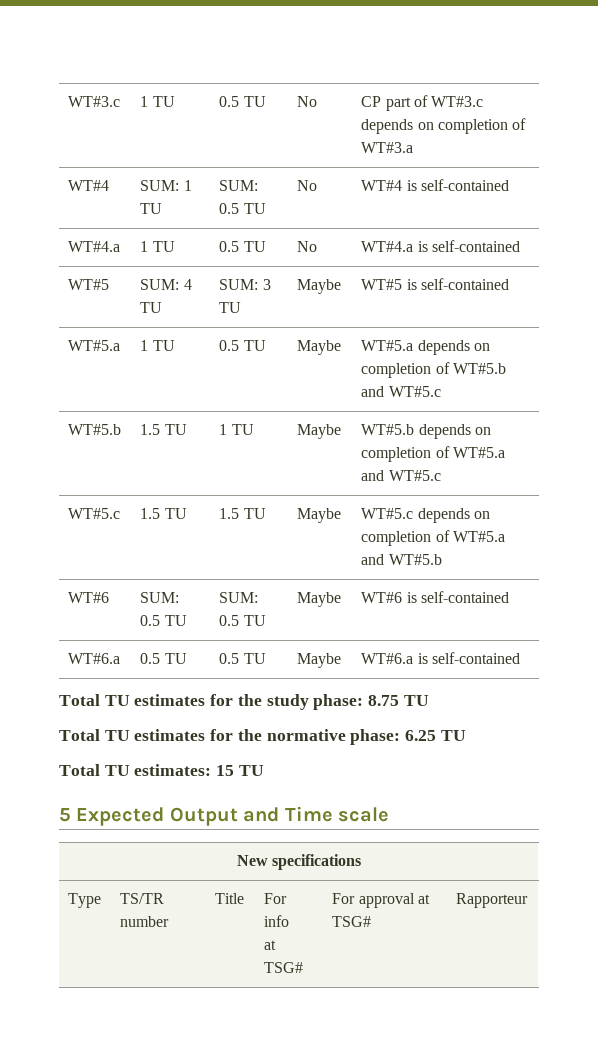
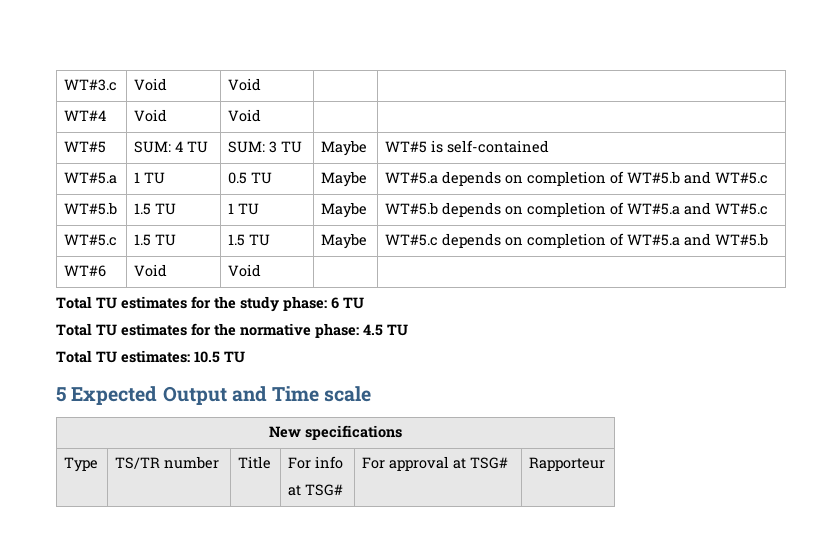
[140,96,175,107] [219,96,266,107] [297,96,318,107] [361,95,484,111] [361,118,527,134] [361,142,414,153] [68,180,110,191] [140,180,192,191] [140,203,163,214] [219,180,259,191] [219,203,266,214] [297,180,318,191] [361,179,510,191] [68,241,121,252] [140,241,175,252] [219,241,266,252] [297,241,318,252] [361,240,521,252] 1 TU | 0.5 TU | No | CP part of WT#3.c depends on completion of WT#3.a // WT#4 | SUM: 1 TU | SUM: 0.5 TU | No | WT#4 is self-contained // WT#4.a | 1 TU | 0.5 TU | No | WT#4.a is self-contained -> [134,78,168,91] [228,78,262,91] [64,110,107,121] [134,109,168,122] [228,109,262,122] Void | Void | | // WT#4 | Void | Void | |
[140,592,180,603] [140,615,187,626] [219,592,259,603] [219,615,266,626] [297,592,342,607] [361,591,510,603] [68,653,121,664] [140,653,187,664] [219,653,266,664] [297,653,342,668] [361,652,521,664] SUM: 0.5 TU | SUM: 0.5 TU | Maybe | WT#6 is self-contained // WT#6.a | 0.5 TU | 0.5 TU | Maybe | WT#6.a is self-contained -> [134,264,168,277] [228,264,262,277] Void | Void | |
[368,695,400,706] 8.75 -> [331,297,339,309] 6
[405,730,437,741] 6.25 -> [363,324,383,336] 4.5
[216,765,235,776] 15 -> [194,351,220,363] 10.5

